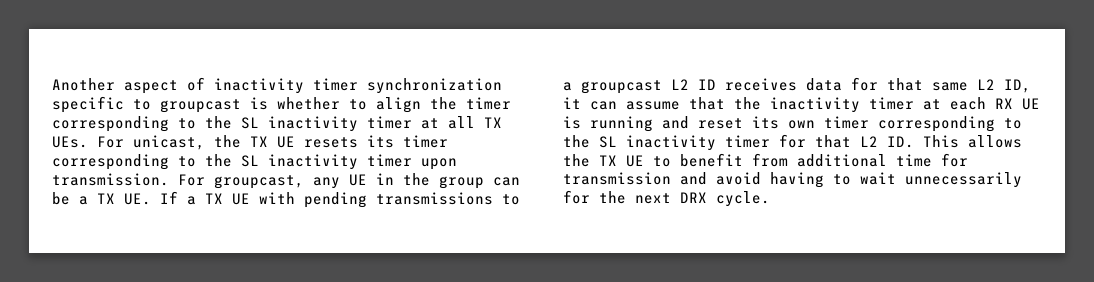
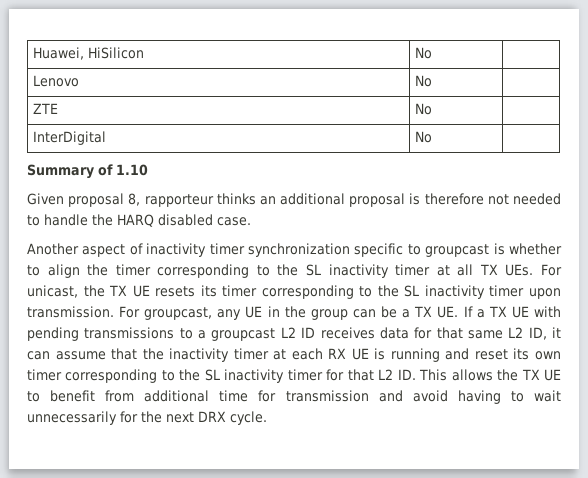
(52, 84) none -> [33,47,145,60] [415,47,433,59] [33,75,80,87] [415,75,433,87] [33,103,59,114] [415,103,433,115] [33,131,107,145] [415,131,433,143] [27,164,148,179] [27,193,561,207] [27,214,251,227] Huawei, HiSilicon | No | // Lenovo | No | // ZTE | No | // InterDigital | No | // Summary of 1.10 // Given proposal 8, rapporteur thinks an additional proposal is therefore not needed to handle the HARQ disabled case. //

